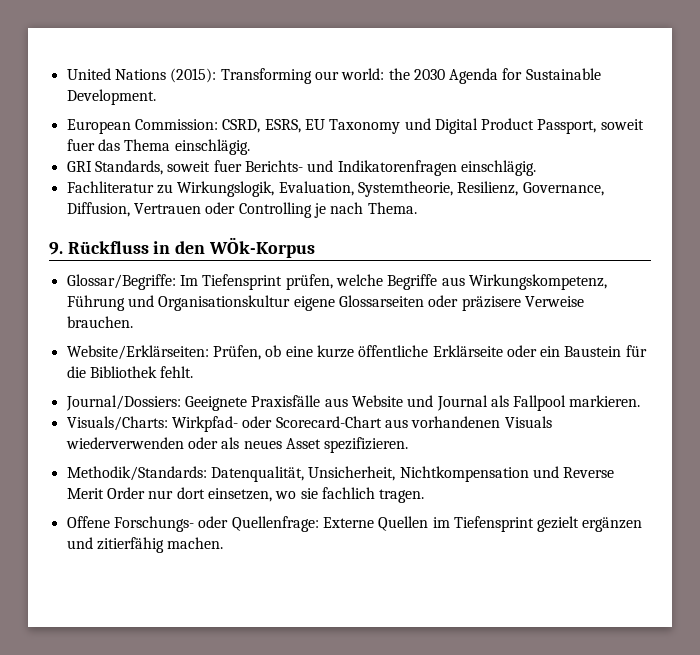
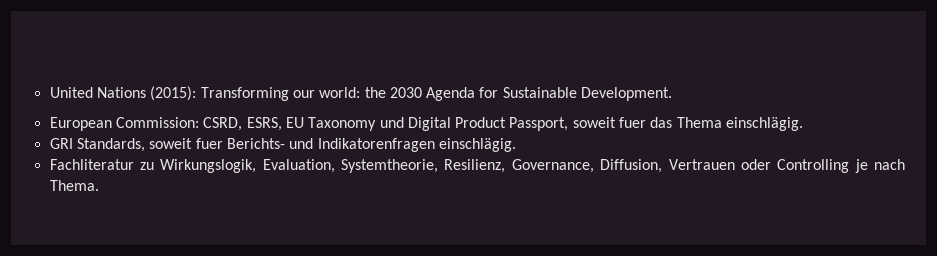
[49,237,315,258] [66,274,607,290] [66,295,584,311] [66,316,133,328] [66,345,647,360] [66,366,194,378] [65,395,641,411] [66,416,552,432] [65,437,409,453] [66,466,615,482] [66,487,425,503] [66,516,643,532] [66,537,224,553] // 9. Rückfluss in den WÖk-Korpus // Glossar/Begriffe: Im Tiefensprint prüfen, welche Begriffe aus Wirkungskompetenz, Führung und Organisationskultur eigene Glossarseiten oder präzisere Verweise brauchen. // Website/Erklärseiten: Prüfen, ob eine kurze öffentliche Erklärseite oder ein Baustein für die Bibliothek fehlt. // Journal/Dossiers: Geeignete Praxisfälle aus Website und Journal als Fallpool markieren. // Visuals/Charts: Wirkpfad- oder Scorecard-Chart aus vorhandenen Visuals wiederverwenden oder als neues Asset spezifizieren. // Methodik/Standards: Datenqualität, Unsicherheit, Nichtkompensation und Reverse Merit Order nur dort einsetzen, wo sie fachlich tragen. // Offene Forschungs- oder Quellenfrage: Externe Quellen im Tiefensprint gezielt ergänzen und zitierfähig machen. -> (99, 185) none

